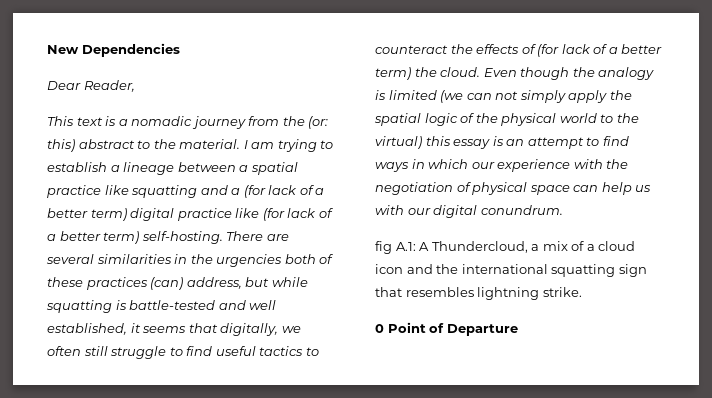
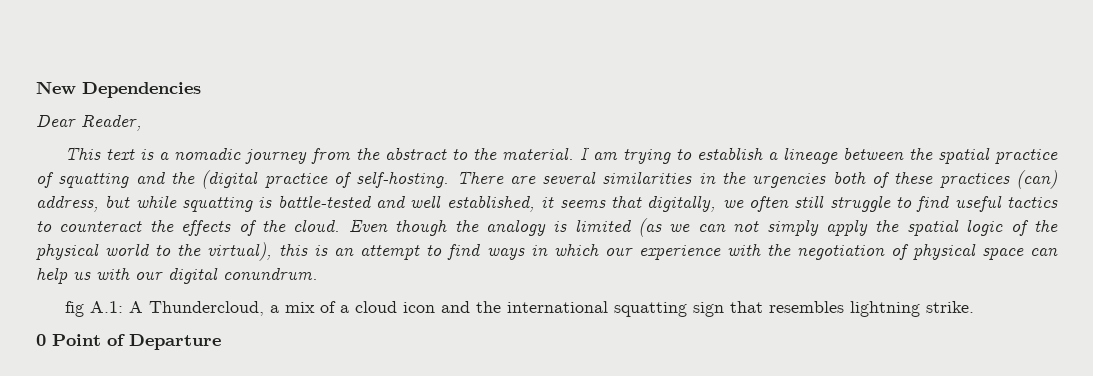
[308,116,329,129] [47,139,75,152] (or: this) -> (380, 153) none
[239,165,249,172] a -> [908,147,933,160] the
[104,185,129,195] like -> [36,172,54,188] of
[231,185,325,198] [47,208,334,221] [47,231,140,244] a (for lack of a better term) digital practice like (for lack of a better term) -> [170,170,352,189] the (digital practice of
[537,44,663,57] [375,67,411,80] (for lack of a better term) -> (257, 228) none
[440,90,464,103] (we -> [638,218,691,237] (as we
[375,136,491,149] virtual) this essay -> [207,242,309,261] virtual), this

